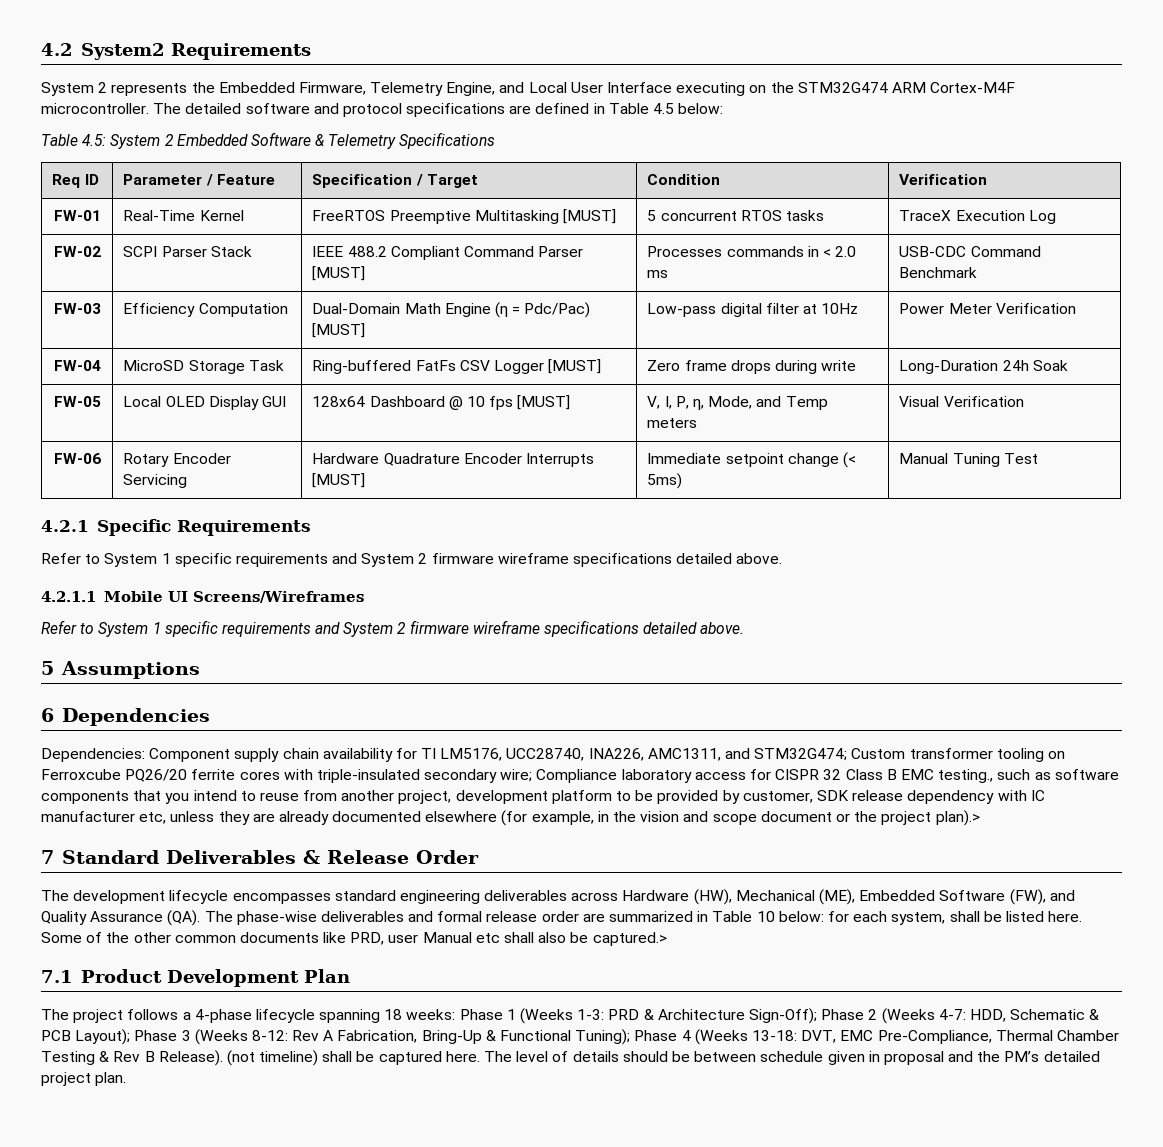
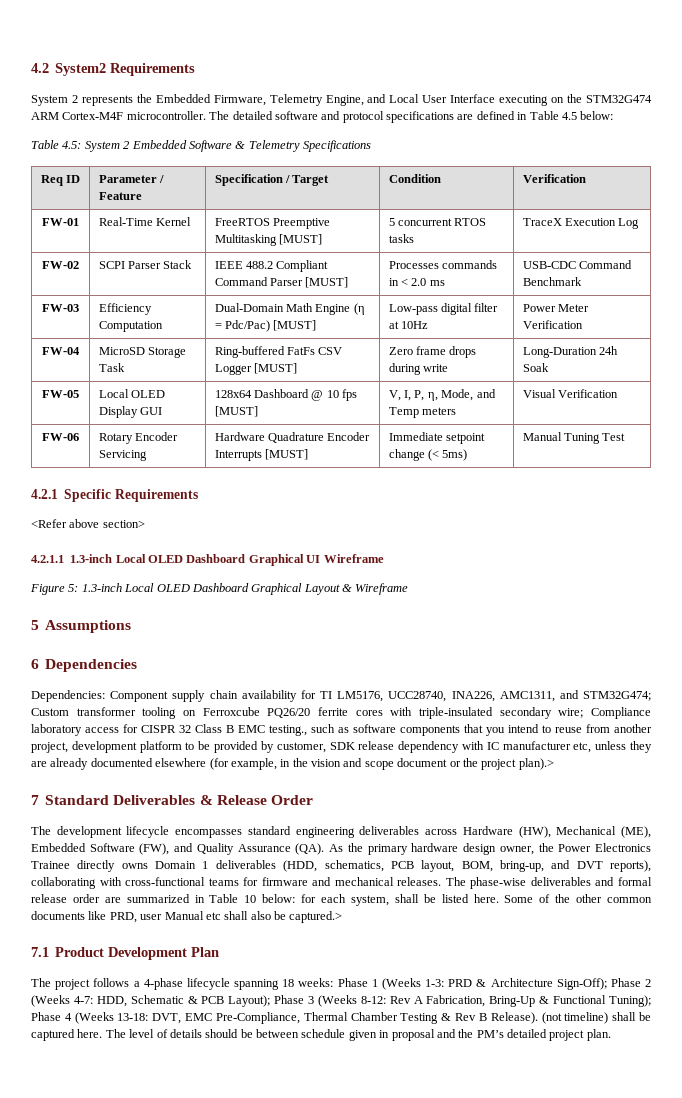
[41,553,783,567] [41,591,364,603] [41,620,745,637] Refer to System 1 specific requirements and System 2 firmware wireframe specifications detailed above. // 4.2.1.1 Mobile UI Screens/Wireframes // Refer to System 1 specific requirements and System 2 firmware wireframe specifications detailed above. -> [31,519,145,528] [31,554,384,566] [30,583,409,595] <Refer above section> // 4.2.1.1 1.3-inch Local OLED Dashboard Graphical UI Wireframe // Figure 5: 1.3-inch Local OLED Dashboard Graphical Layout & Wireframe
(201, 918) none -> [329,843,652,855] [31,860,651,872] [31,877,442,889] As the primary hardware design owner, the Power Electronics Trainee directly owns Domain 1 deliverables (HDD, schematics, PCB layout, BOM, bring-up, and DVT reports), collaborating with cross-functional teams for firmware and mechanical releases.

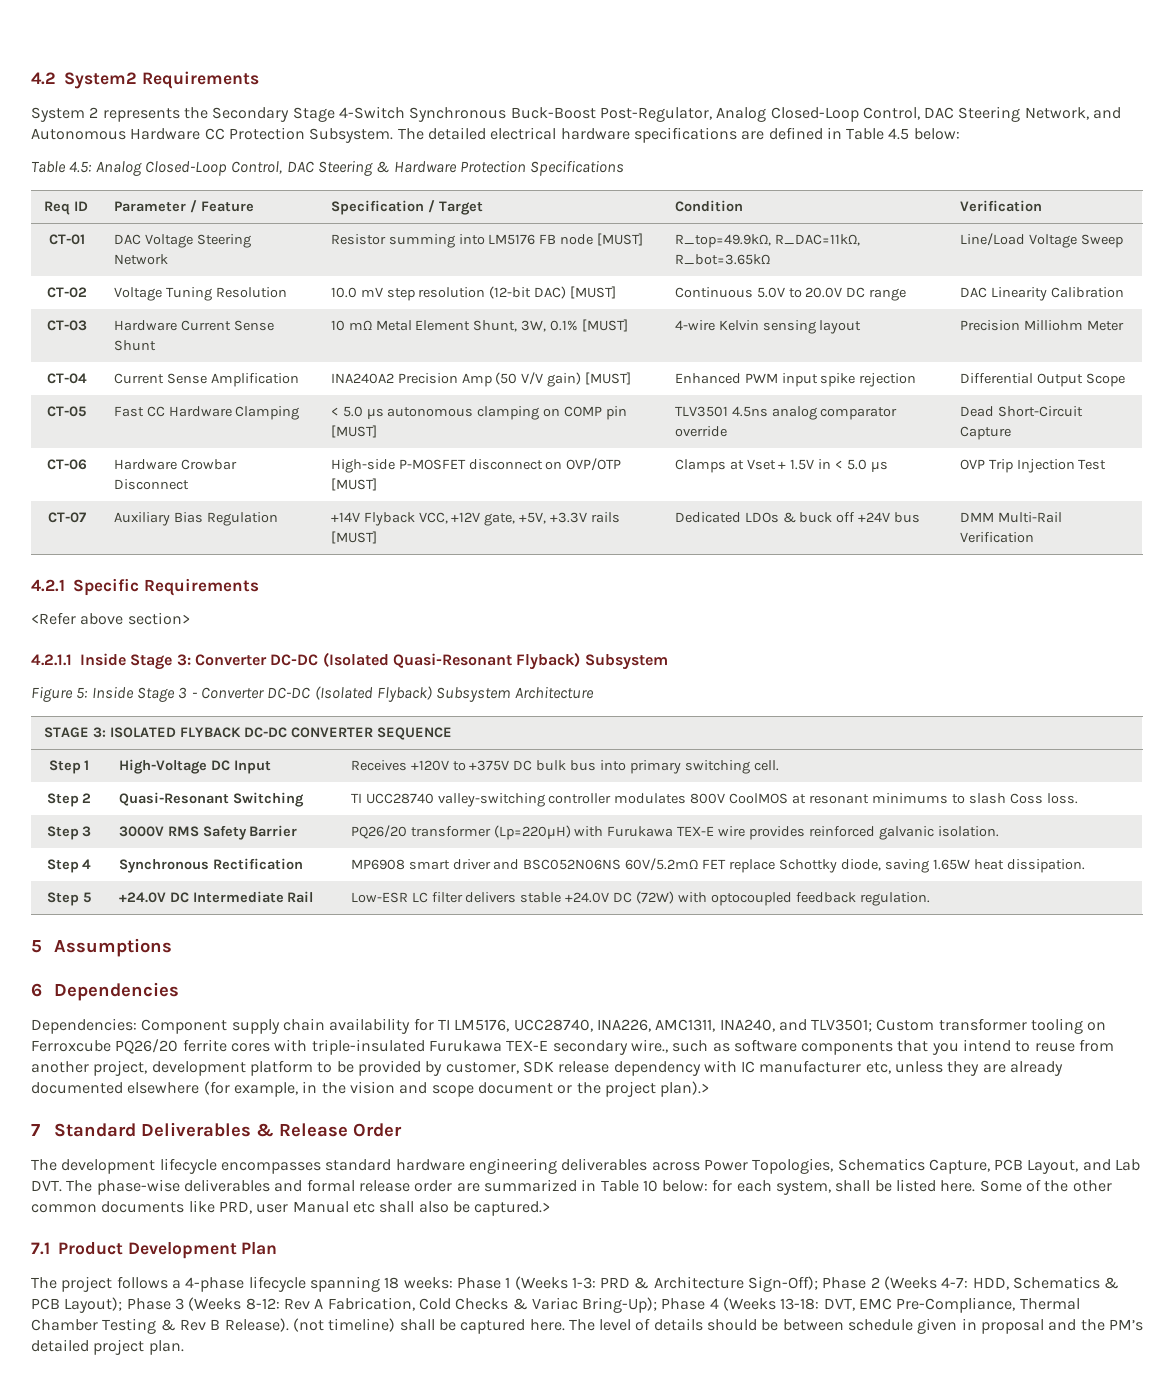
[155,94,652,106] [31,111,384,123] Embedded Firmware, Telemetry Engine, and Local User Interface executing on the STM32G474 ARM Cortex-M4F microcontroller. The detailed software and protocol -> [212,106,1122,122] [31,127,630,143] Secondary Stage 4-Switch Synchronous Buck-Boost Post-Regulator, Analog Closed-Loop Control, DAC Steering Network, and Autonomous Hardware CC Protection Subsystem. The detailed electrical hardware
[84,140,300,152] System 2 Embedded Software & Telemetry -> [95,160,526,176] Analog Closed-Loop Control, DAC Steering & Hardware Protection
[42,218,79,226] [98,217,192,226] [214,218,331,229] [214,234,323,246] [388,218,487,226] [388,234,414,243] [522,218,640,229] [42,261,79,269] [98,260,193,269] [214,260,329,272] [214,277,349,288] [388,260,498,269] [388,278,445,286] [522,260,633,269] [522,277,582,286] [42,304,79,312] [98,303,152,315] [98,321,163,332] [214,303,365,315] [214,320,317,332] [388,303,499,315] [388,321,429,329] [522,304,590,312] [522,320,583,329] [42,347,80,355] [98,347,187,358] [98,363,125,372] [214,346,343,358] [214,363,298,375] [388,346,477,358] [388,363,449,375] [522,346,619,358] [522,363,549,372] [42,390,79,398] [98,389,166,398] [98,406,163,418] [214,389,358,401] [214,406,258,417] [388,389,496,401] [388,407,457,418] [522,389,619,398] [42,433,79,441] [98,432,179,444] [98,450,147,461] [214,432,371,443] [214,449,309,461] [388,432,486,444] [388,449,468,461] [522,432,626,444] FW-01 | Real-Time Kernel | FreeRTOS Preemptive Multitasking [MUST] | 5 concurrent RTOS tasks | TraceX Execution Log // FW-02 | SCPI Parser Stack | IEEE 488.2 Compliant Command Parser [MUST] | Processes commands in < 2.0 ms | USB-CDC Command Benchmark // FW-03 | Efficiency Computation | Dual-Domain Math Engine (η = Pdc/Pac) [MUST] | Low-pass digital filter at 10Hz | Power Meter Verification // FW-04 | MicroSD Storage Task | Ring-buffered FatFs CSV Logger [MUST] | Zero frame drops during write | Long-Duration 24h Soak // FW-05 | Local OLED Display GUI | 128x64 Dashboard @ 10 fps [MUST] | V, I, P, η, Mode, and Temp meters | Visual Verification // FW-06 | Rotary Encoder Servicing | Hardware Quadrature Encoder Interrupts [MUST] | Immediate setpoint change (< 5ms) | Manual Tuning Test -> [48,234,85,245] [113,234,251,248] [113,254,168,265] [330,233,644,248] [674,234,860,248] [674,254,770,265] [959,233,1123,248] [46,287,87,298] [113,287,287,301] [330,286,617,301] [674,287,907,301] [959,287,1124,301] [46,320,87,331] [113,320,274,331] [113,340,156,351] [330,319,629,332] [674,320,862,334] [959,320,1124,331] [46,373,87,384] [113,373,299,387] [330,372,632,387] [674,373,917,387] [959,373,1125,387] [47,406,86,417] [113,406,300,420] [330,406,628,420] [330,425,377,438] [674,406,898,420] [674,426,727,437] [959,406,1083,417] [959,426,1011,440] [46,459,87,470] [113,459,237,470] [113,479,189,490] [330,458,622,473] [330,478,377,491] [674,459,889,473] [959,459,1107,473] [47,512,86,523] [113,512,278,526] [330,512,621,526] [330,531,377,544] [674,512,921,523] [959,512,1062,523] [959,532,1034,543] CT-01 | DAC Voltage Steering Network | Resistor summing into LM5176 FB node [MUST] | R_top=49.9kΩ, R_DAC=11kΩ, R_bot=3.65kΩ | Line/Load Voltage Sweep // CT-02 | Voltage Tuning Resolution | 10.0 mV step resolution (12-bit DAC) [MUST] | Continuous 5.0V to 20.0V DC range | DAC Linearity Calibration // CT-03 | Hardware Current Sense Shunt | 10 mΩ Metal Element Shunt, 3W, 0.1% [MUST] | 4-wire Kelvin sensing layout | Precision Milliohm Meter // CT-04 | Current Sense Amplification | INA240A2 Precision Amp (50 V/V gain) [MUST] | Enhanced PWM input spike rejection | Differential Output Scope // CT-05 | Fast CC Hardware Clamping | < 5.0 µs autonomous clamping on COMP pin [MUST] | TLV3501 4.5ns analog comparator override | Dead Short-Circuit Capture // CT-06 | Hardware Crowbar Disconnect | High-side P-MOSFET disconnect on OVP/OTP [MUST] | Clamps at Vset + 1.5V in < 5.0 µs | OVP Trip Injection Test // CT-07 | Auxiliary Bias Regulation | +14V Flyback VCC, +12V gate, +5V, +3.3V rails [MUST] | Dedicated LDOs & buck off +24V bus | DMM Multi-Rail Verification
[70,554,384,566] [30,583,409,595] 1.3-inch Local OLED Dashboard Graphical UI Wireframe // Figure 5: 1.3-inch Local OLED Dashboard Graphical Layout & Wireframe -> [80,652,668,670] [31,686,594,702] [43,727,452,740] [48,760,90,774] [118,759,271,774] [350,760,779,774] [46,793,92,807] [118,792,304,807] [350,793,1078,807] [46,826,92,840] [118,825,298,840] [350,825,999,840] [46,859,92,873] [118,858,303,873] [350,858,1085,873] [47,892,91,906] [118,891,314,903] [350,891,930,906] Inside Stage 3: Converter DC-DC (Isolated Quasi-Resonant Flyback) Subsystem // Figure 5: Inside Stage 3 - Converter DC-DC (Isolated Flyback) Subsystem Architecture // STAGE 3: ISOLATED FLYBACK DC-DC CONVERTER SEQUENCE // Step 1 | High-Voltage DC Input | Receives +120V to +375V DC bulk bus into primary switching cell. // Step 2 | Quasi-Resonant Switching | TI UCC28740 valley-switching controller modulates 800V CoolMOS at resonant minimums to slash Coss loss. // Step 3 | 3000V RMS Safety Barrier | PQ26/20 transformer (Lp=220µH) with Furukawa TEX-E wire provides reinforced galvanic isolation. // Step 4 | Synchronous Rectification | MP6908 smart driver and BSC052N06NS 60V/5.2mΩ FET replace Schottky diode, saving 1.65W heat dissipation. // Step 5 | +24.0V DC Intermediate Rail | Low-ESR LC filter delivers stable +24.0V DC (72W) with optocoupled feedback regulation.
[559,690,651,701] and STM32G474; -> [719,1019,873,1032] INA240, and TLV3501;
[499,707,651,719] [31,724,307,736] secondary wire; Compliance laboratory access for CISPR 32 Class B EMC testing., -> [428,1039,668,1055] Furukawa TEX-E secondary wire.,
(291, 830) none -> [395,1159,465,1171] hardware
[462,826,652,838] [31,843,652,855] [31,860,651,872] [31,877,442,889] Hardware (HW), Mechanical (ME), Embedded Software (FW), and Quality Assurance (QA). As the primary hardware design owner, the Power Electronics Trainee directly owns Domain 1 deliverables (HDD, schematics, PCB layout, BOM, bring-up, and DVT reports), collaborating with cross-functional teams for firmware and mechanical releases. -> [703,1158,1141,1174] [31,1180,62,1192] Power Topologies, Schematics Capture, PCB Layout, and Lab DVT.
[130,995,184,1004] Schematic -> [1013,1276,1101,1289] Schematics
[489,995,651,1007] Bring-Up & Functional Tuning); -> [418,1297,658,1313] Cold Checks & Variac Bring-Up);

